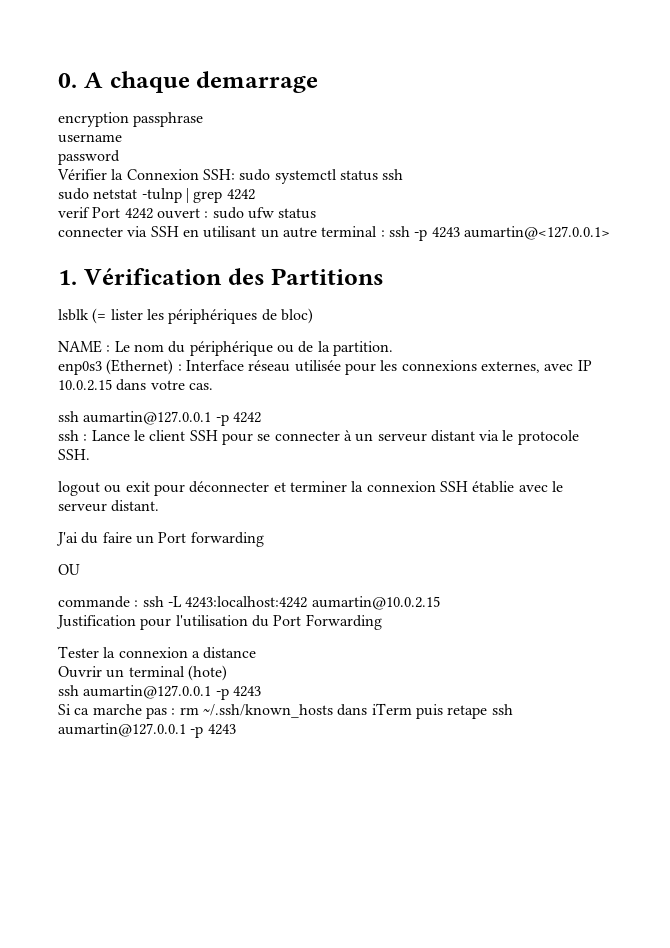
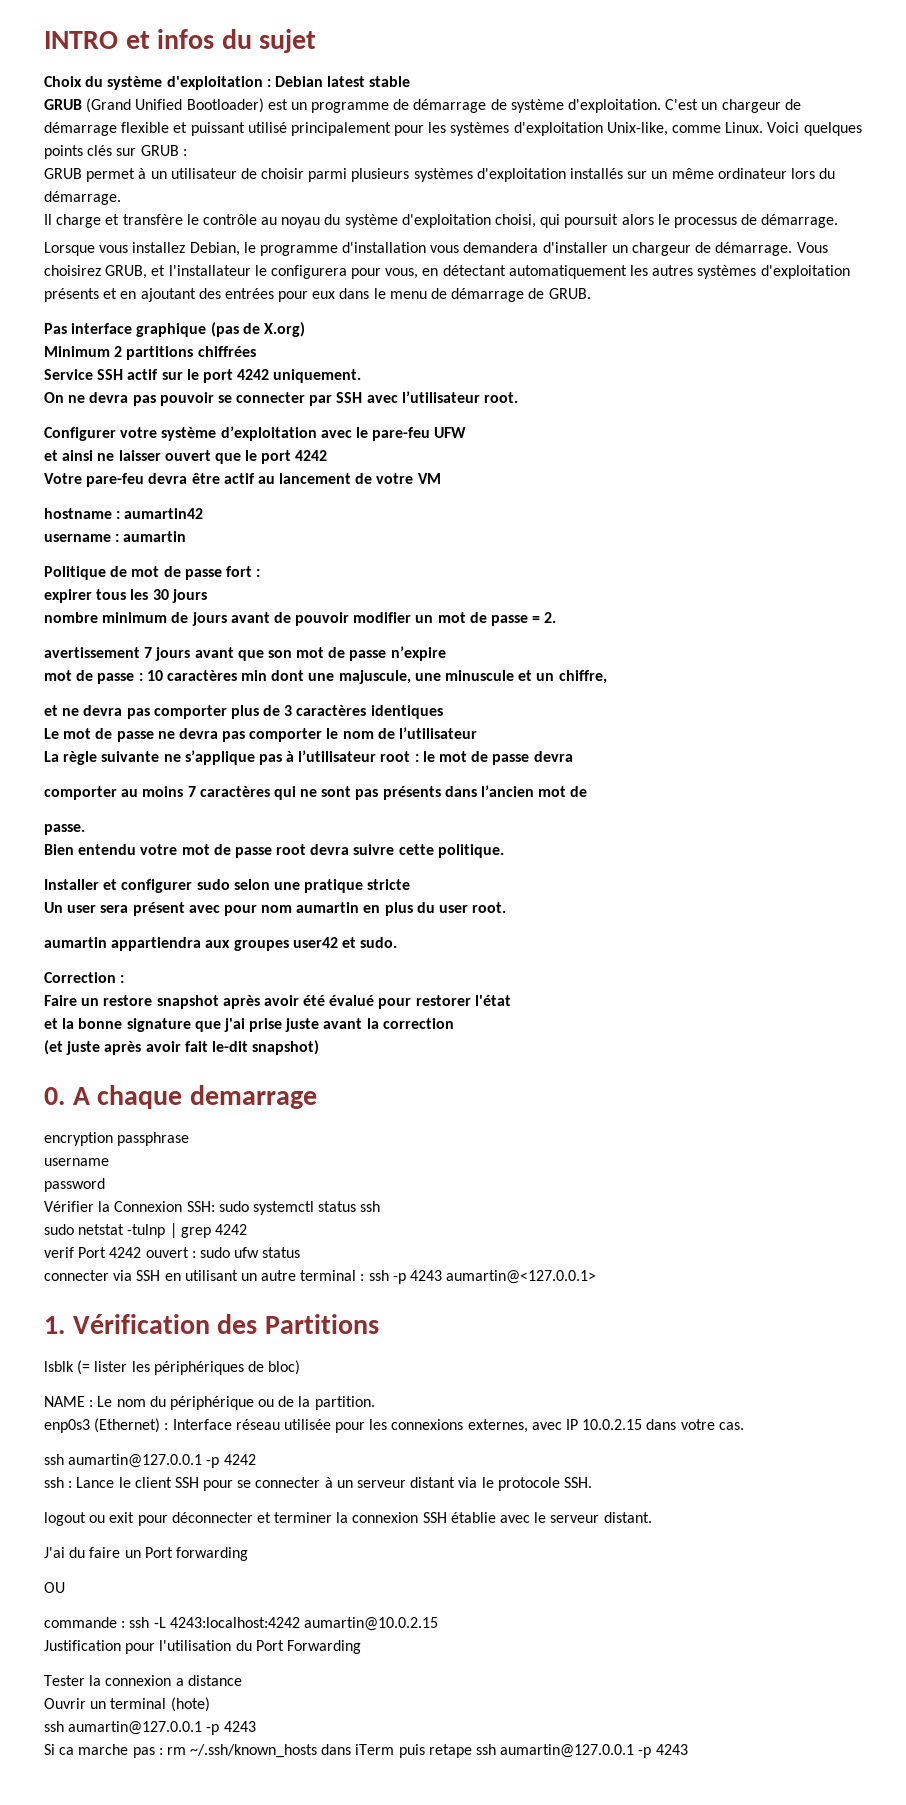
(58, 80) none -> [44,29,317,53] [44,76,411,90] [44,98,801,113] [44,122,862,136] [44,145,187,159] [44,168,836,182] [44,191,121,205] [44,214,839,228] [44,242,828,256] [44,265,850,279] [44,288,591,302] [44,322,305,337] [44,346,256,360] [44,369,362,383] [44,391,519,406] [44,426,467,441] [44,450,328,464] [44,473,441,487] [44,508,204,519] [44,531,187,542] [44,566,261,580] [44,589,207,603] [44,612,557,626] [44,646,446,661] [44,670,607,684] [44,705,443,719] [44,727,478,742] [44,750,573,765] [44,785,588,800] [44,824,85,835] [44,844,504,858] [44,879,411,893] [44,902,507,916] [44,937,398,951] [44,972,125,983] [44,995,511,1009] [44,1018,454,1032] [44,1040,320,1055] INTRO et infos du sujet // Choix du système d'exploitation : Debian latest stable // GRUB (Grand Unified Bootloader) est un programme de démarrage de système d'exploitation. C'est un chargeur de démarrage flexible et puissant utilisé principalement pour les systèmes d'exploitation Unix-like, comme Linux. Voici quelques points clés sur GRUB : // GRUB permet à un utilisateur de choisir parmi plusieurs systèmes d'exploitation installés sur un même ordinateur lors du démarrage. // Il charge et transfère le contrôle au noyau du système d'exploitation choisi, qui poursuit alors le processus de démarrage. // Lorsque vous installez Debian, le programme d'installation vous demandera d'installer un chargeur de démarrage. Vous choisirez GRUB, et l'installateur le configurera pour vous, en détectant automatiquement les autres systèmes d'exploitation présents et en ajoutant des entrées pour eux dans le menu de démarrage de GRUB. // Pas interface graphique (pas de X.org) // Minimum 2 partitions chiffrées // Service SSH actif sur le port 4242 uniquement. // On ne devra pas pouvoir se connecter par SSH avec l’utilisateur root. // Configurer votre système d’exploitation avec le pare-feu UFW // et ainsi ne laisser ouvert que le port 4242 // Votre pare-feu devra être actif au lancement de votre VM // hostname : aumartin42 // username : aumartin // Politique de mot de passe fort : // expirer tous les 30 jours // nombre minimum de jours avant de pouvoir modifier un mot de passe = 2. // avertissement 7 jours avant que son mot de passe n’expire // mot de passe : 10 caractères min dont une majuscule, une minuscule et un chiffre, // et ne devra pas comporter plus de 3 caractères identiques // Le mot de passe ne devra pas comporter le nom de l’utilisateur // La règle suivante ne s’applique pas à l’utilisateur root : le mot de passe devra // comporter au moins 7 caractères qui ne sont pas présents dans l’ancien mot de // passe. // Bien entendu votre mot de passe root devra suivre cette politique. // Installer et configurer sudo selon une pratique stricte // Un user sera présent avec pour nom aumartin en plus du user root. // aumartin appartiendra aux groupes user42 et sudo. // Correction : // Faire un restore snapshot après avoir été évalué pour restorer l'état // et la bonne signature que j'ai prise juste avant la correction // (et juste après avoir fait le-dit snapshot) //

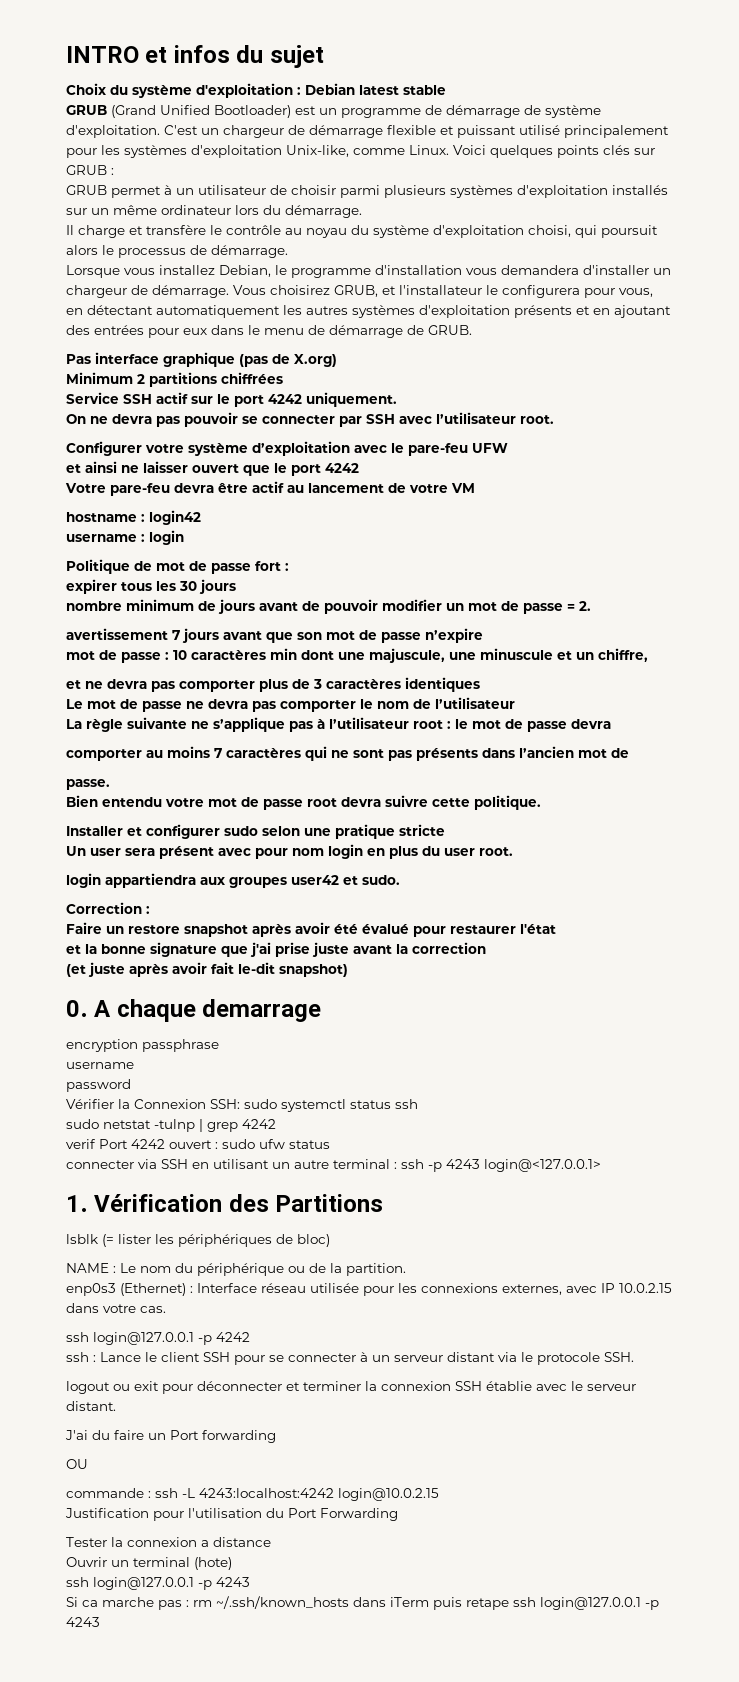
[124,508,204,519] aumartin42 -> [149,510,201,525] login42
[123,531,187,542] aumartin -> [149,530,184,545] login
[296,902,360,913] aumartin -> [328,844,363,859] login
[44,937,107,948] aumartin -> [66,873,101,888] login
[415,995,471,1006] restorer -> [450,925,516,934] restaurer
[446,1270,597,1284] aumartin@<127.0.0.1> -> [484,1159,601,1172] login@<127.0.0.1>
[68,1454,203,1468] aumartin@127.0.0.1 -> [93,1332,194,1345] login@127.0.0.1
[303,1617,438,1631] aumartin@10.0.2.15 -> [338,1488,439,1501] login@10.0.2.15
[68,1721,203,1735] aumartin@127.0.0.1 -> [93,1577,194,1590] login@127.0.0.1
[500,1744,635,1758] aumartin@127.0.0.1 -> [540,1597,641,1610] login@127.0.0.1

